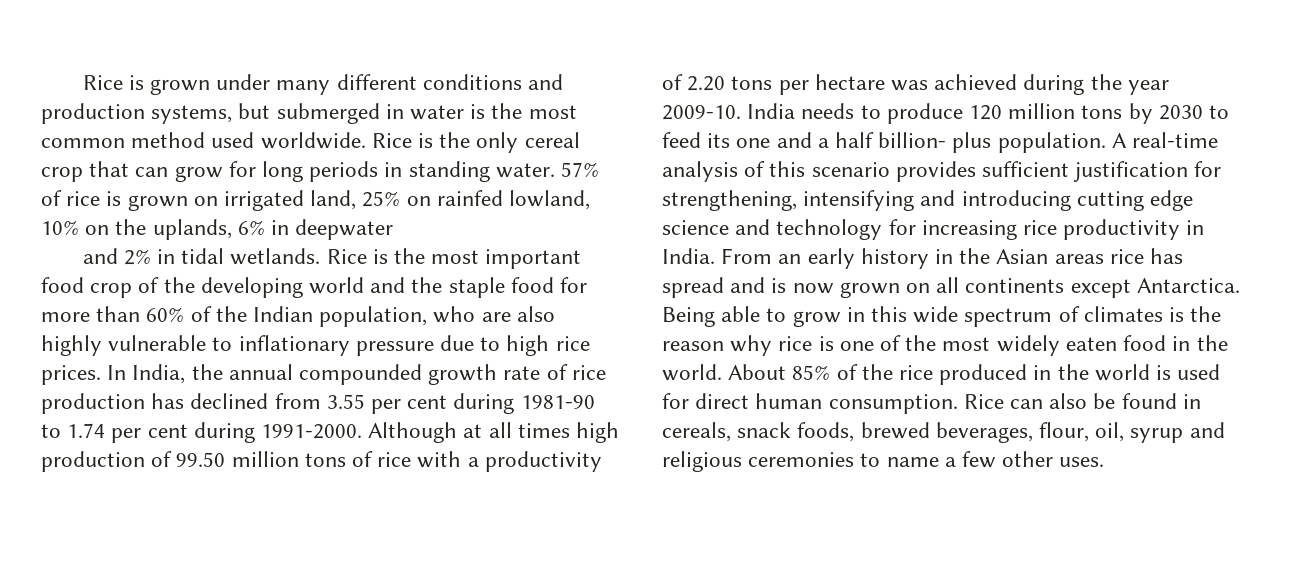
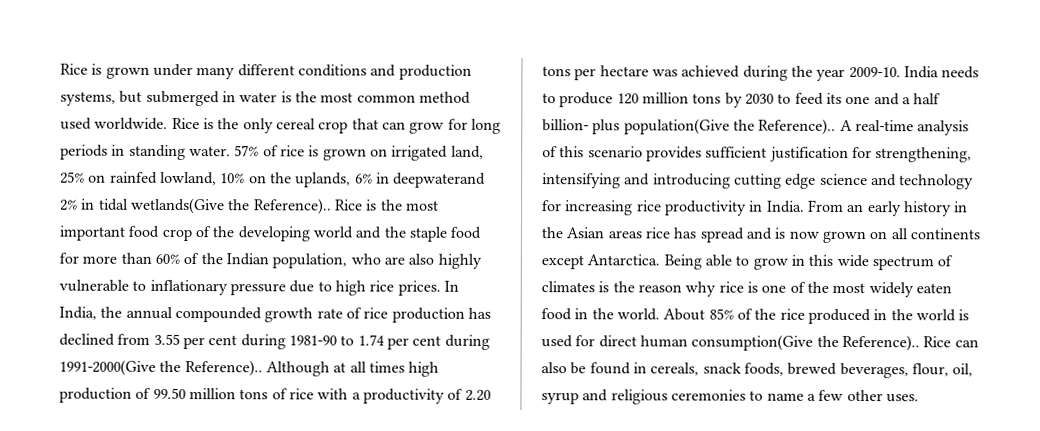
[295,219,394,240] [82,248,118,264] deepwater // and -> [393,172,487,188] deepwaterand
[230,248,321,265] wetlands. -> [130,197,332,215] wetlands(Give the Reference)..
[261,424,363,439] 1991-2000. -> [59,359,263,377] 1991-2000(Give the Reference)..
[997,132,1106,153] population. -> [623,118,837,135] population(Give the Reference)..
[828,394,958,414] consumption. -> [691,334,920,352] consumption(Give the Reference)..

